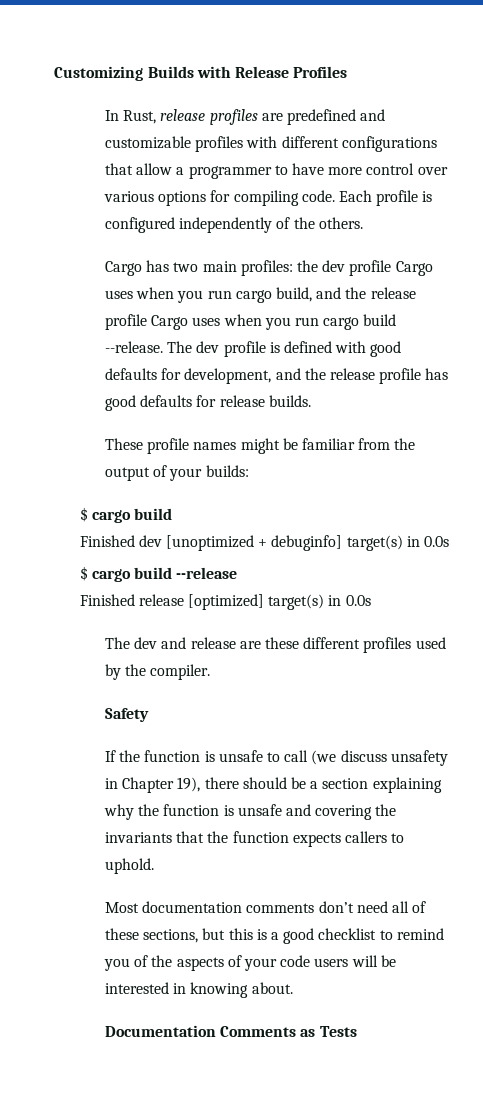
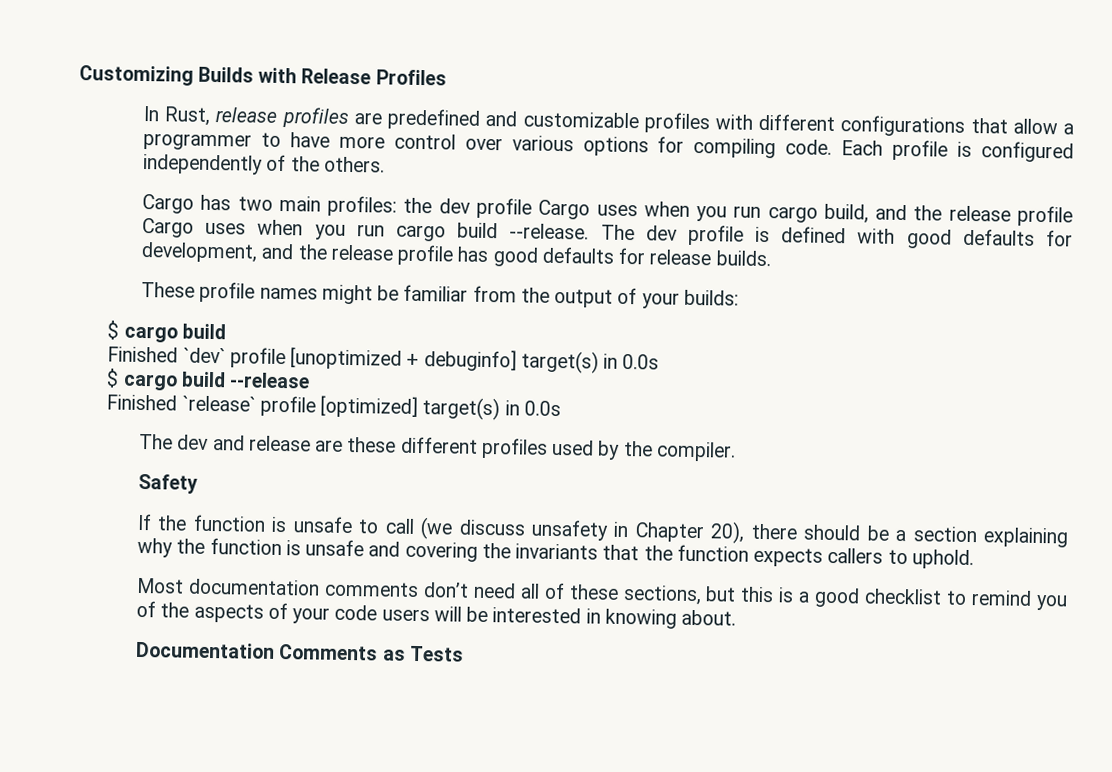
[138,535,162,547] dev -> [182,347,286,369] `dev` profile
[138,594,184,606] release -> [181,395,316,417] `release` profile
[177,777,201,792] 19), -> [710,521,746,544] 20),

